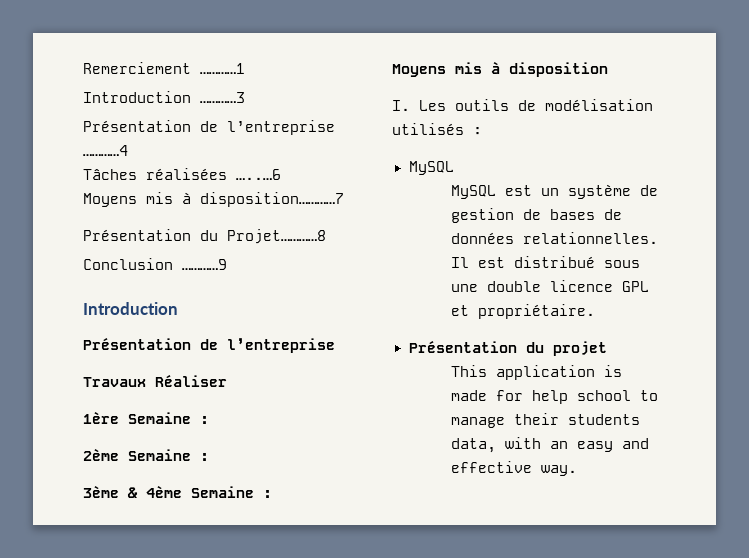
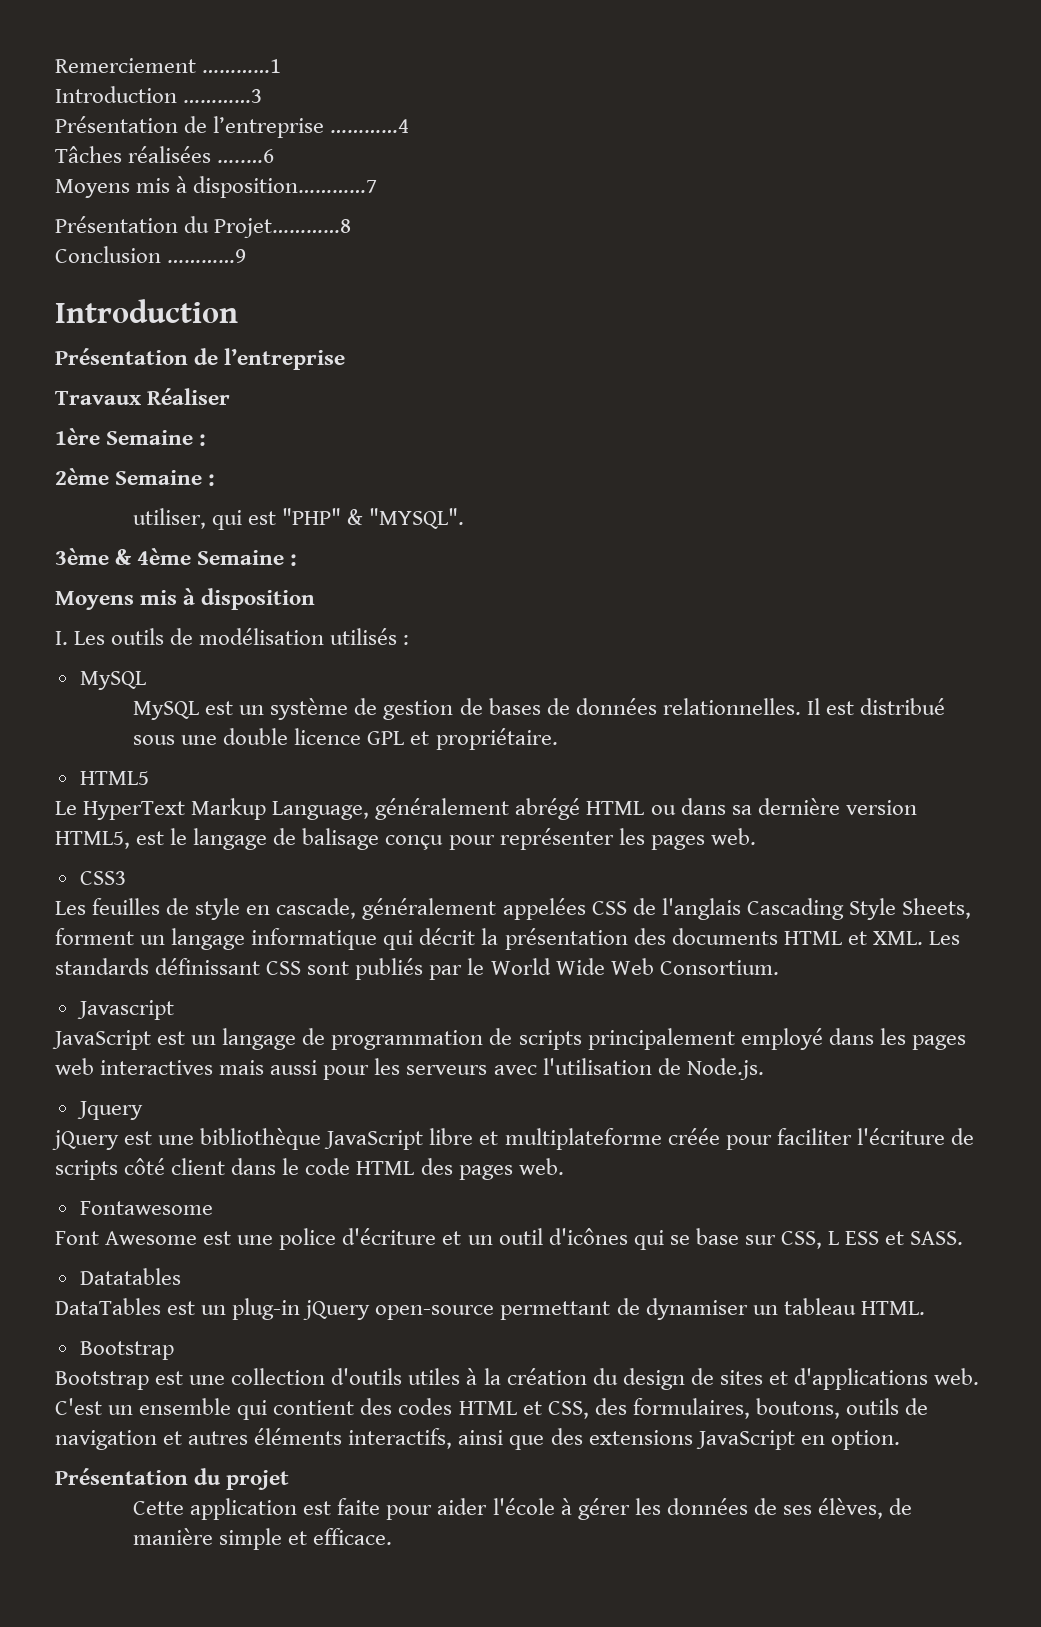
(209, 457) none -> [133,508,465,530] // utiliser, qui est "PHP" & "MYSQL".
[408,341,607,356] [450,365,622,380] [450,390,658,404] [450,413,640,428] [450,437,649,453] [450,461,577,476] Présentation du projet // This application is made for help school to manage their students data, with an easy and effective way. -> [79,771,149,785] [55,798,917,820] [55,828,756,850] [79,871,126,885] [55,898,971,920] [55,928,960,950] [55,958,779,980] [76,1000,174,1020] [52,1028,966,1050] [55,1058,764,1080] [76,1101,143,1120] [52,1128,974,1150] [55,1158,564,1180] [79,1201,213,1215] [55,1228,964,1250] [79,1268,181,1285] [55,1298,925,1320] [79,1341,174,1360] [55,1368,980,1390] [55,1398,929,1420] [55,1428,900,1450] [55,1468,290,1490] [133,1498,913,1520] [133,1528,393,1550] HTML5 // Le HyperText Markup Language, généralement abrégé HTML ou dans sa dernière version HTML5, est le langage de balisage conçu pour représenter les pages web. // CSS3 // Les feuilles de style en cascade, généralement appelées CSS de l'anglais Cascading Style Sheets, forment un langage informatique qui décrit la présentation des documents HTML et XML. Les standards définissant CSS sont publiés par le World Wide Web Consortium. // Javascript // JavaScript est un langage de programmation de scripts principalement employé dans les pages web interactives mais aussi pour les serveurs avec l'utilisation de Node.js. // Jquery // jQuery est une bibliothèque JavaScript libre et multiplateforme créée pour faciliter l'écriture de scripts côté client dans le code HTML des pages web. // Fontawesome // Font Awesome est une police d'écriture et un outil d'icônes qui se base sur CSS, L ESS et SASS. // Datatables // DataTables est un plug-in jQuery open-source permettant de dynamiser un tableau HTML. // Bootstrap // Bootstrap est une collection d'outils utiles à la création du design de sites et d'applications web. C'est un ensemble qui contient des codes HTML et CSS, des formulaires, boutons, outils de navigation et autres éléments interactifs, ainsi que des extensions JavaScript en option. // Présentation du projet // Cette application est faite pour aider l'école à gérer les données de ses élèves, de manière simple et efficace.

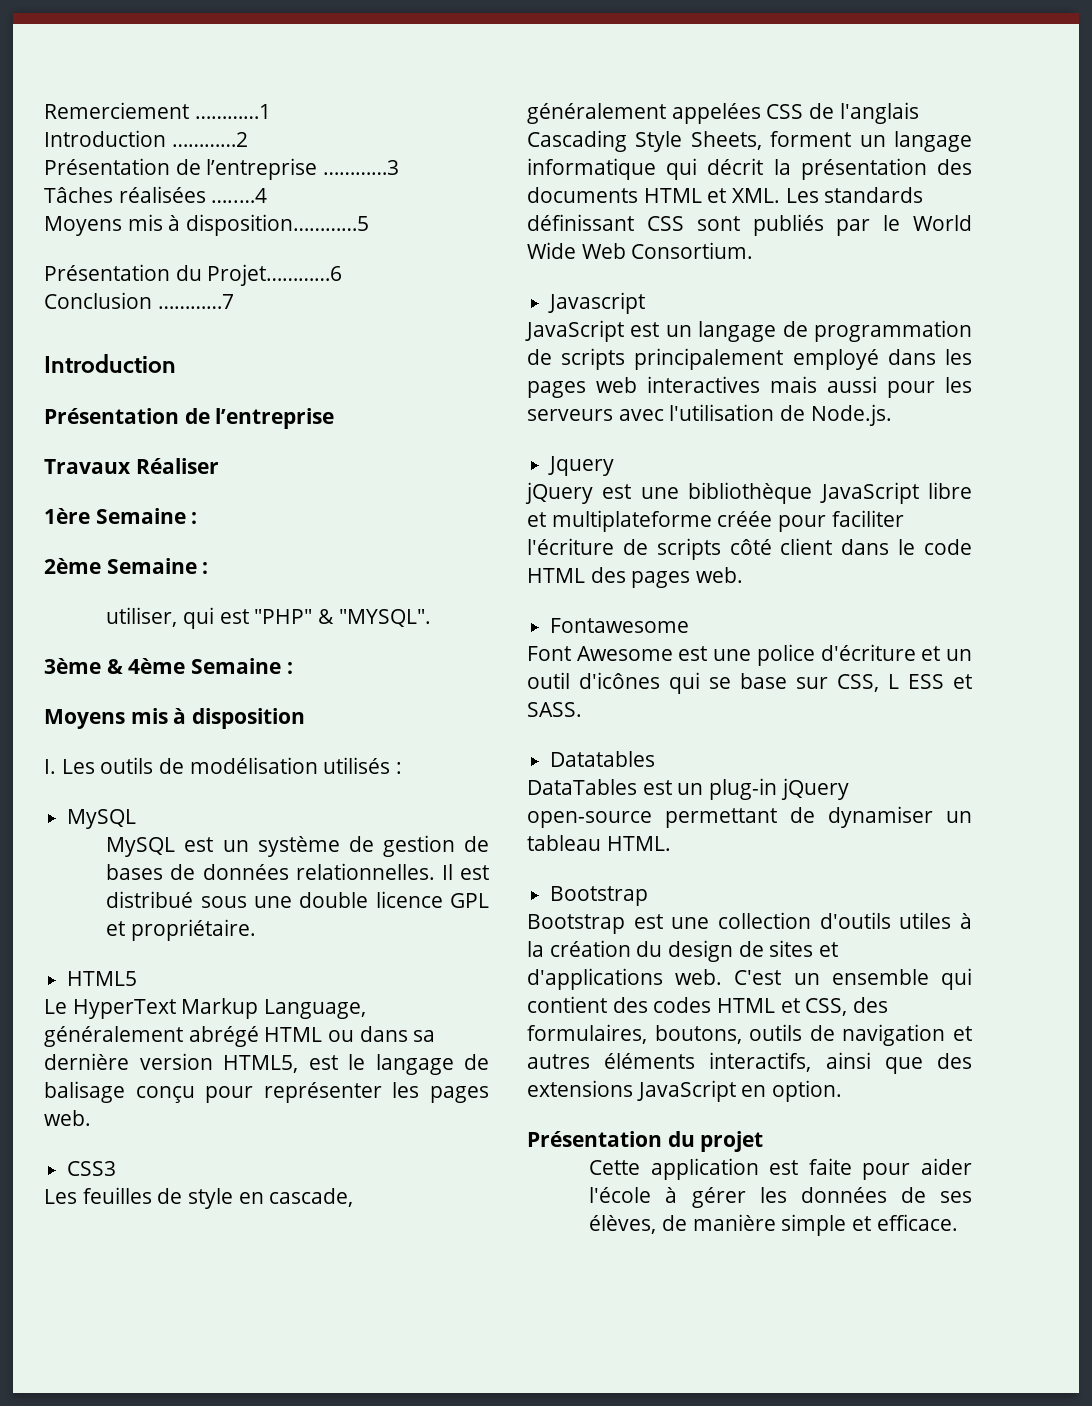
[183,89,263,103] [55,116,410,138] …………3 // Présentation de l’entreprise …………4 -> [171,132,248,147] [44,158,400,180] …………2 // Présentation de l’entreprise …………3
[217,149,275,163] [55,176,378,198] [55,216,352,238] …..…6 // Moyens mis à disposition…………7 // Présentation du Projet…………8 -> [211,188,268,203] [44,214,370,236] [44,264,343,286] …..…4 // Moyens mis à disposition…………5 // Présentation du Projet…………6
[167,249,247,263] …………9 -> [157,294,234,309] …………7

